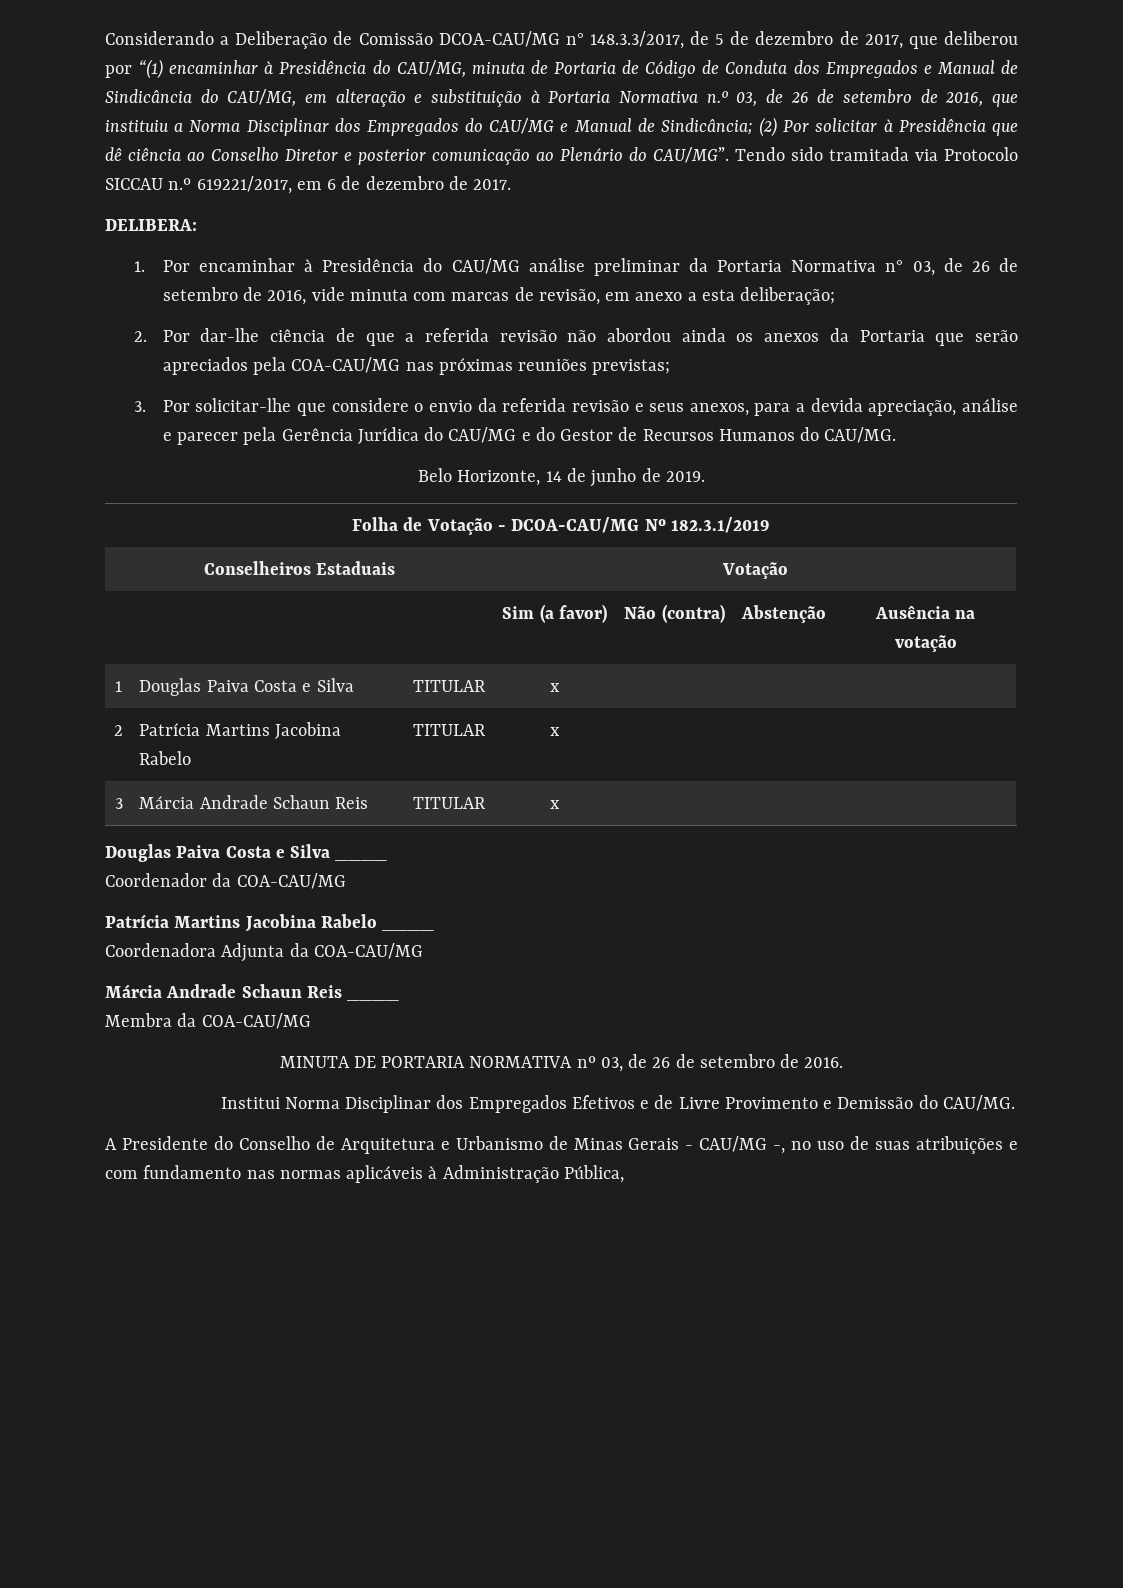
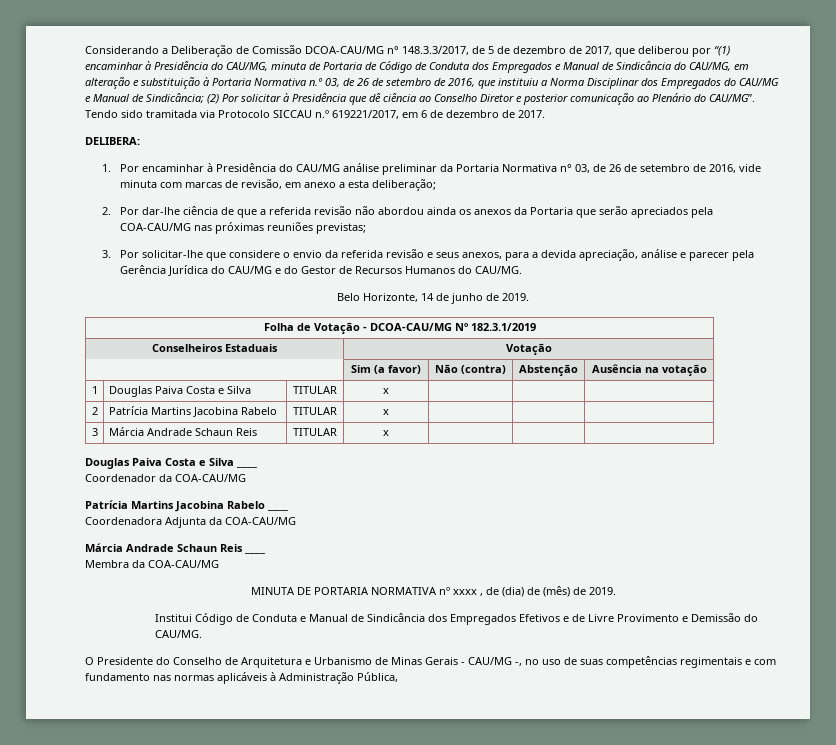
[600,1054,844,1072] [220,1095,432,1113] 03, de 26 de setembro de 2016. // Institui Norma Disciplinar -> [452,586,616,597] [154,613,425,625] xxxx , de (dia) de (mês) de 2019. // Institui Código de Conduta e Manual de Sindicância
[105,1138,117,1150] A -> [85,657,94,665] O
[916,1136,1004,1154] atribuições -> [606,656,742,668] competências regimentais

